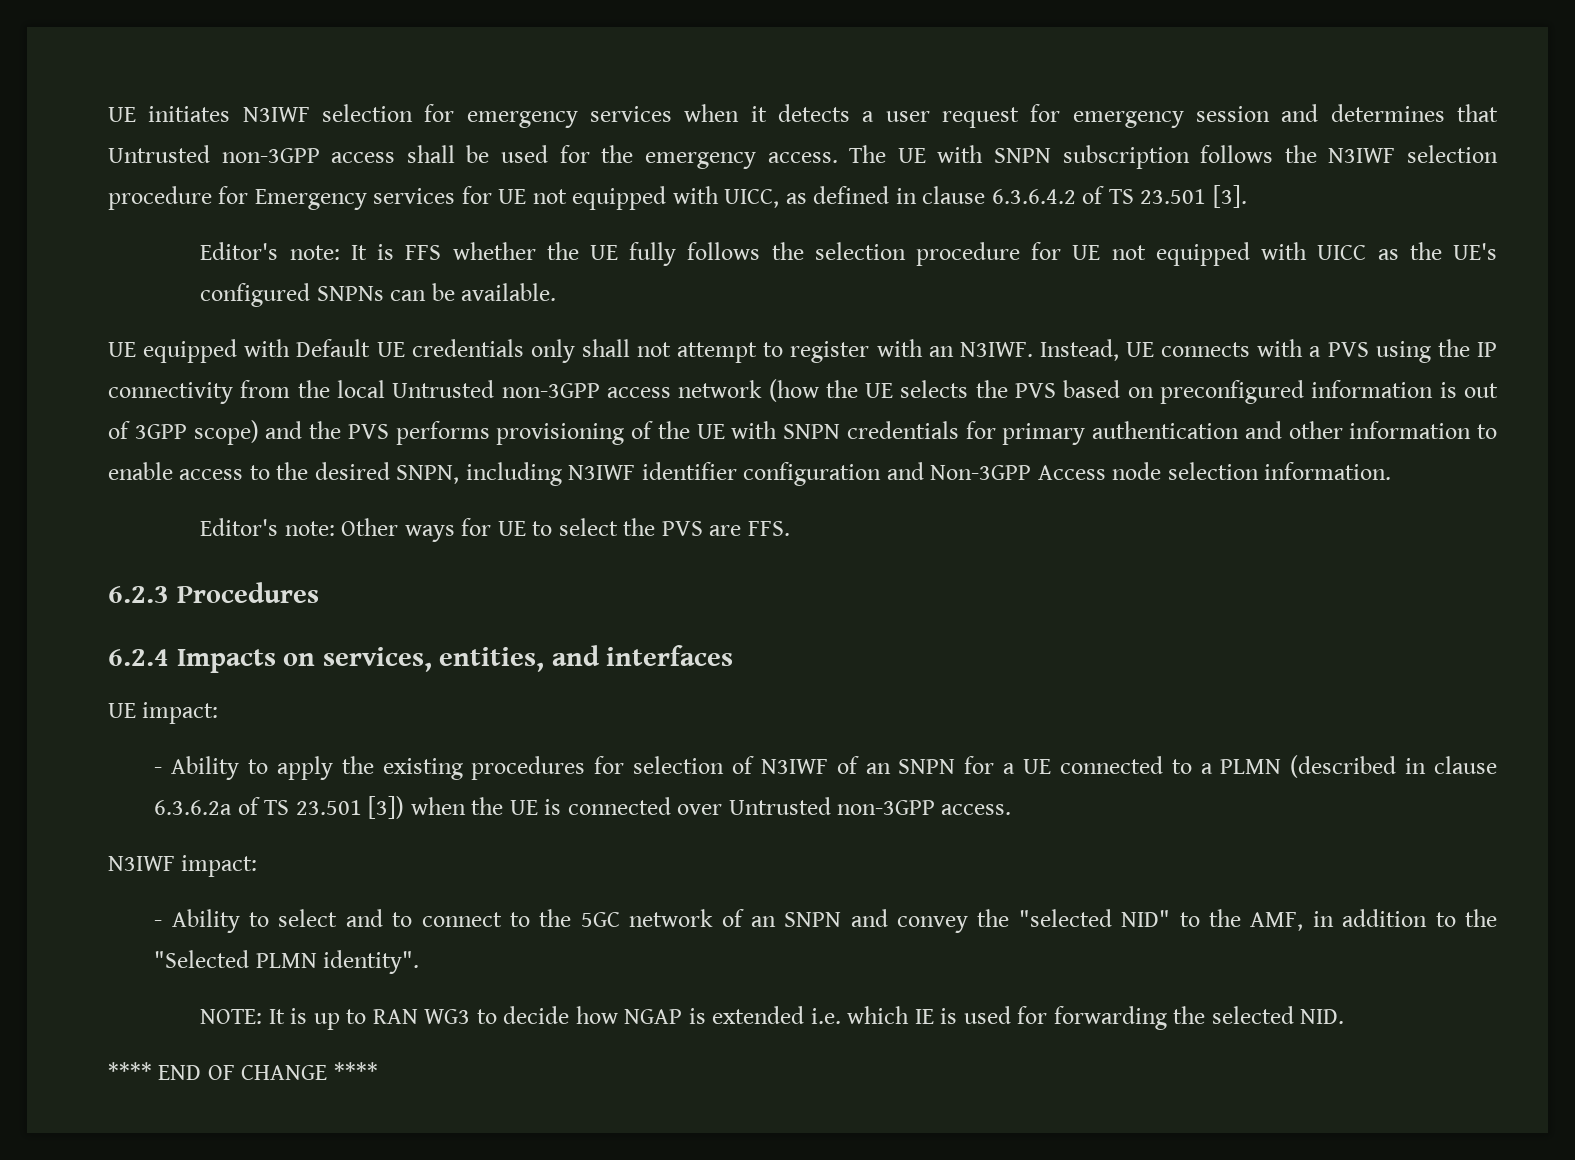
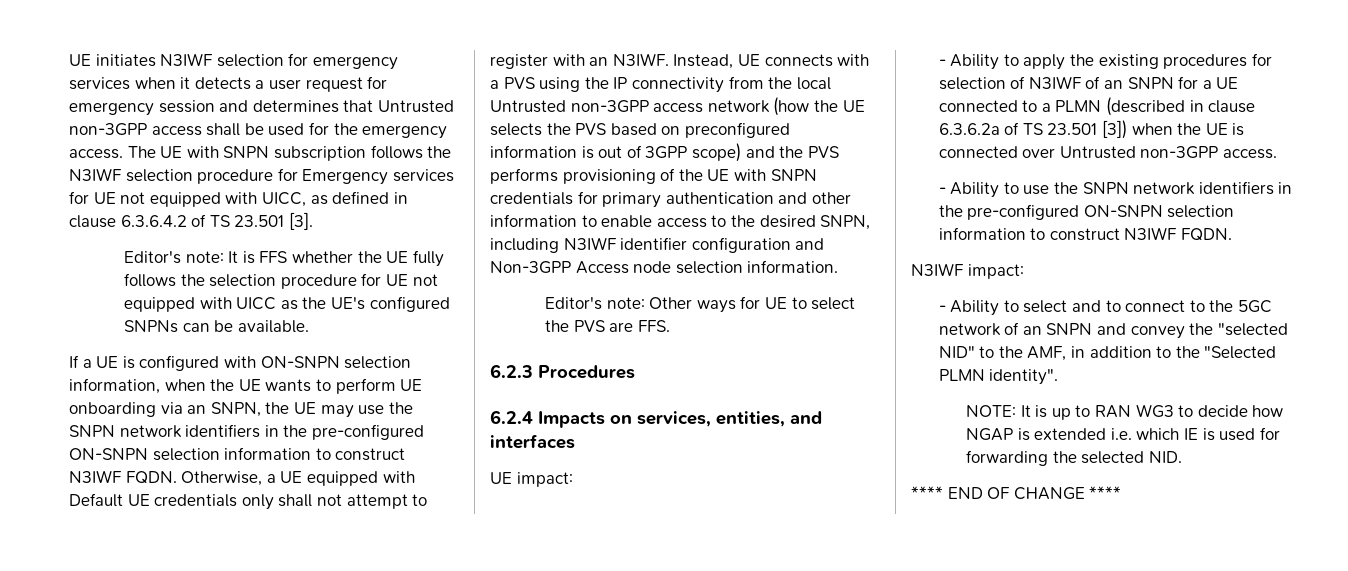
(557, 292) none -> [69,355,412,371] [69,378,423,394] [69,402,413,418] [69,424,424,440] [69,447,406,461] [69,470,276,486] If a UE is configured with ON-SNPN selection information, when the UE wants to perform UE onboarding via an SNPN, the UE may use the SNPN network identifiers in the pre-configured ON-SNPN selection information to construct N3IWF FQDN. Otherwise, a
(1012, 809) none -> [938,181,1293,198] [938,204,1235,220] [938,227,1232,241] // - Ability to use the SNPN network identifiers in the pre-configured ON-SNPN selection information to construct N3IWF FQDN.

